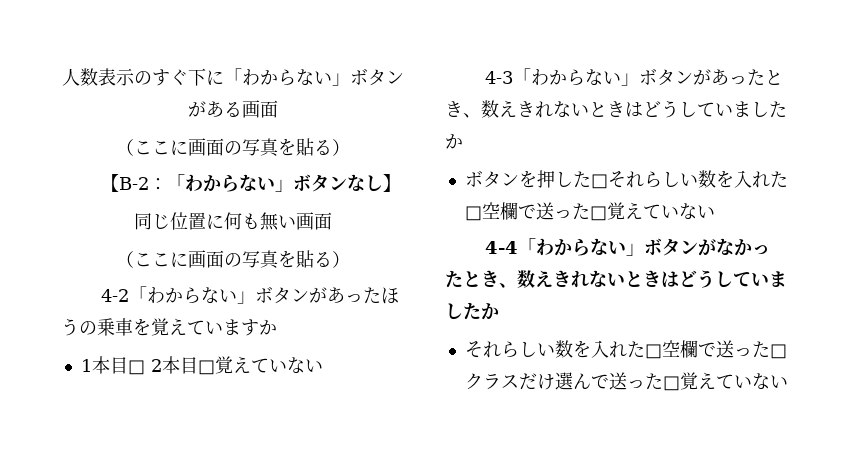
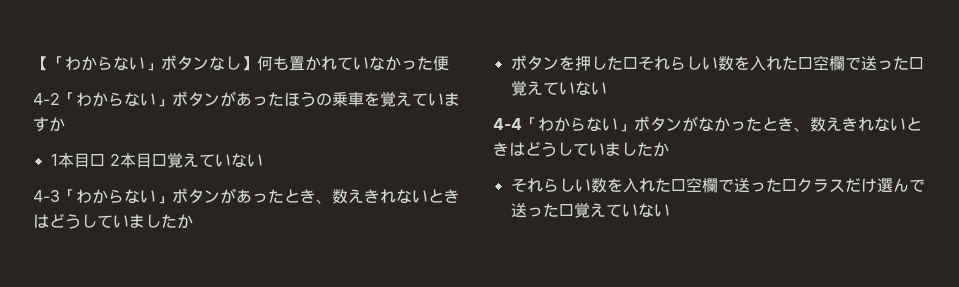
[61,68,404,86] [187,100,278,118] [115,138,350,157] [101,174,168,192] 人数表示のすぐ下に「わからない」ボタンがある画面 // （ここに画面の写真を貼る） // 【B-2： -> [33,56,49,71] 【
[133,212,332,231] [115,250,350,269] // 同じ位置に何も無い画面 // （ここに画面の写真を貼る） -> [257,56,449,71] 何も置かれていなかった便

